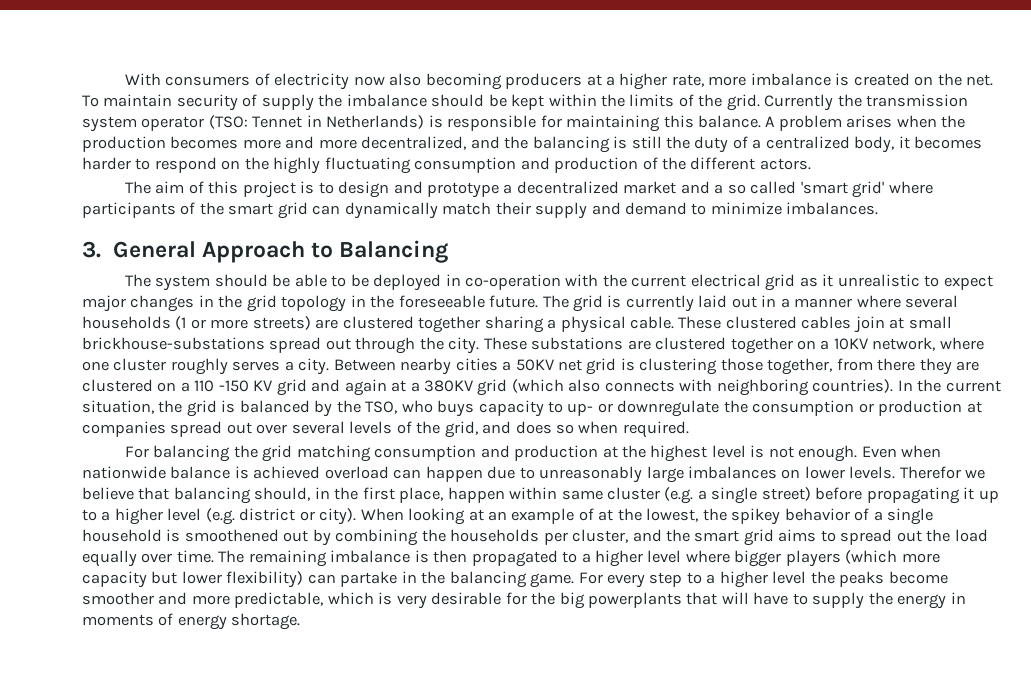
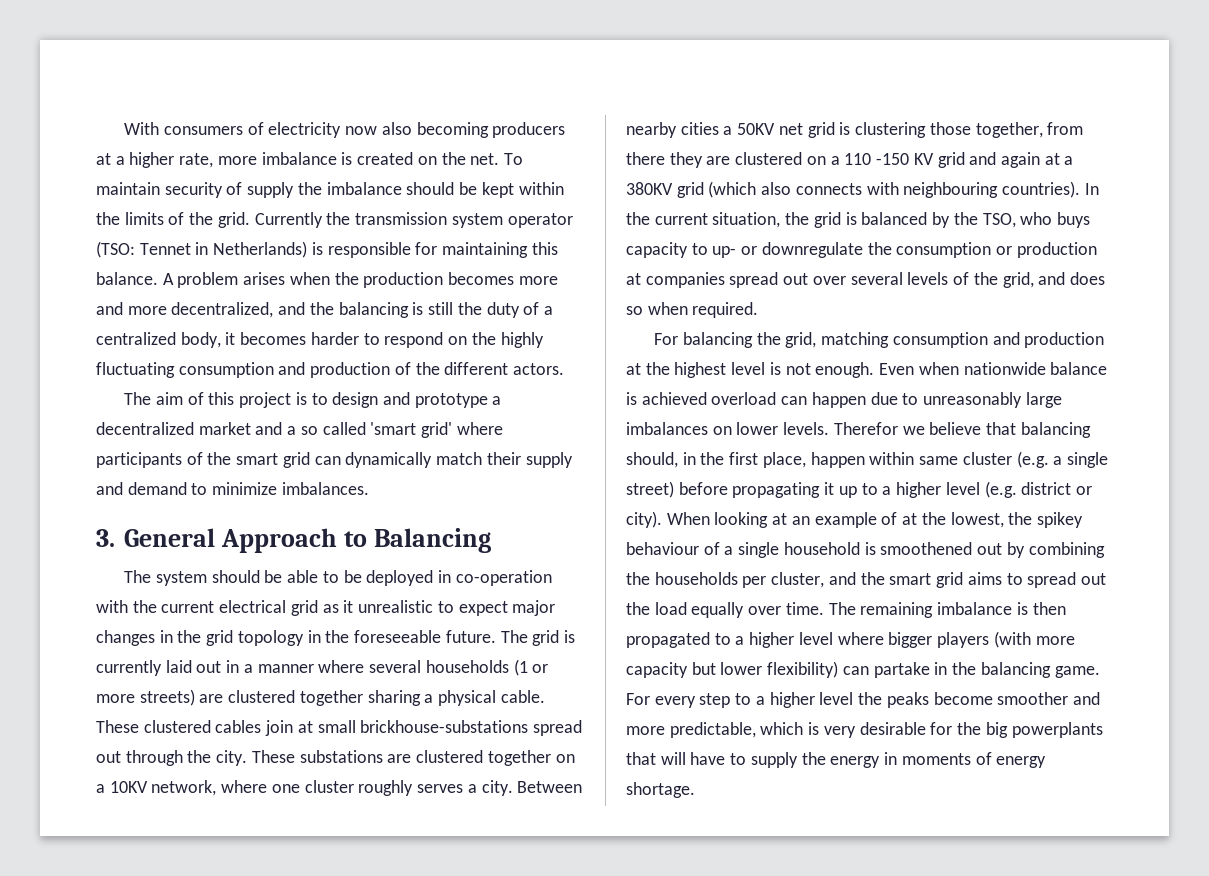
[716,379,809,396] neighboring -> [903,182,999,198] neighbouring
[262,445,293,462] grid -> [785,332,817,348] grid,
[784,508,850,521] behavior -> [626,542,699,555] behaviour
[845,550,898,564] (which -> [993,631,1031,648] (with

